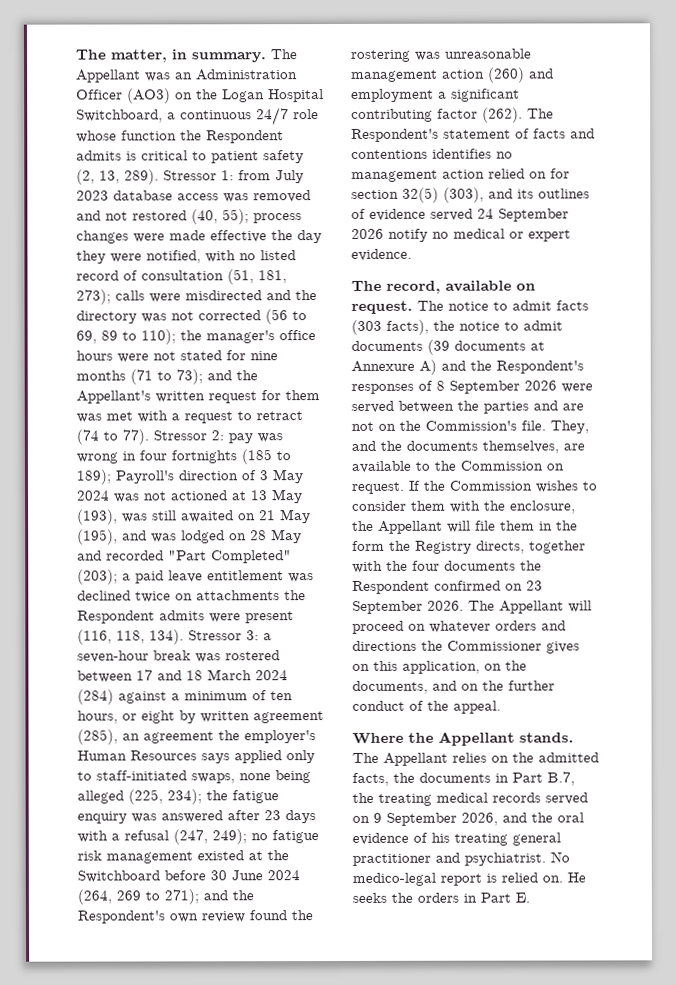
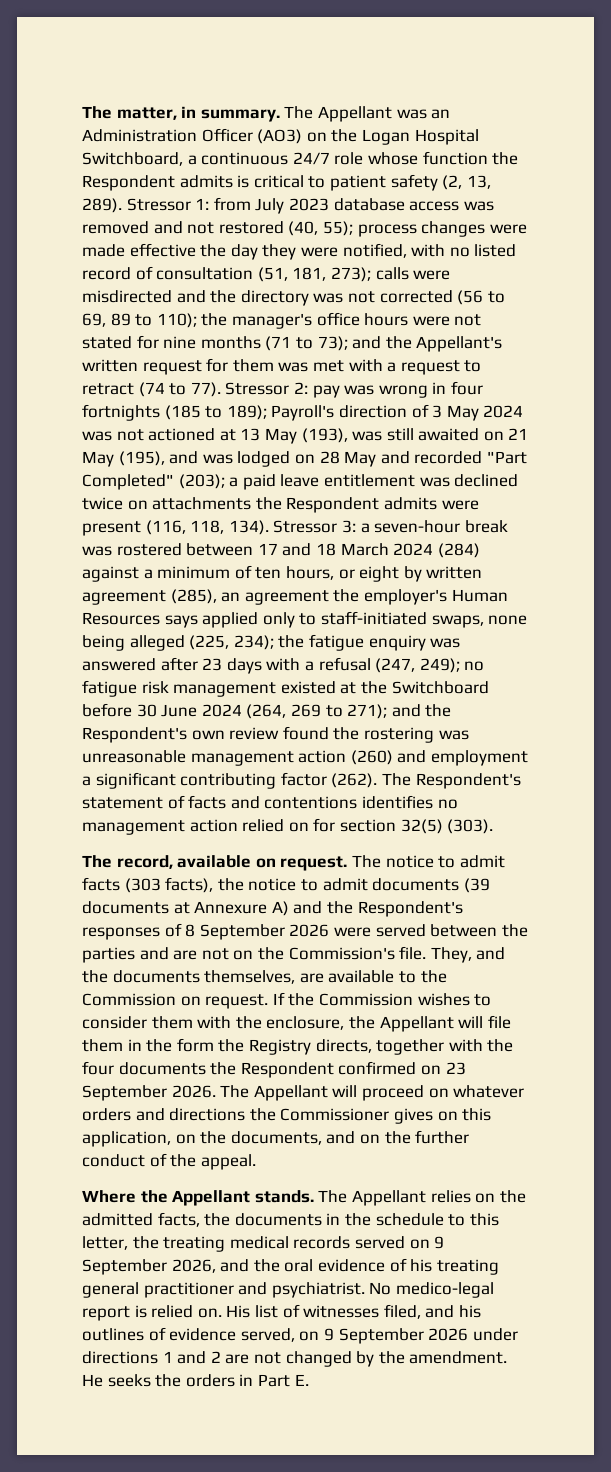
[443,187,590,203] [351,208,569,222] [351,228,571,242] [351,248,412,261] (303), and its outlines of evidence served 24 September 2026 notify no medical or expert evidence. -> [447,819,494,834] (303).
[512,771,575,786] Part B.7, -> [344,1213,499,1226] [82,1236,128,1250] the schedule to this letter,
(563, 879) none -> [226,1304,481,1319] [82,1327,518,1344] [82,1351,508,1367] His list of witnesses filed, and his outlines of evidence served, on 9 September 2026 under directions 1 and 2 are not changed by the amendment.

